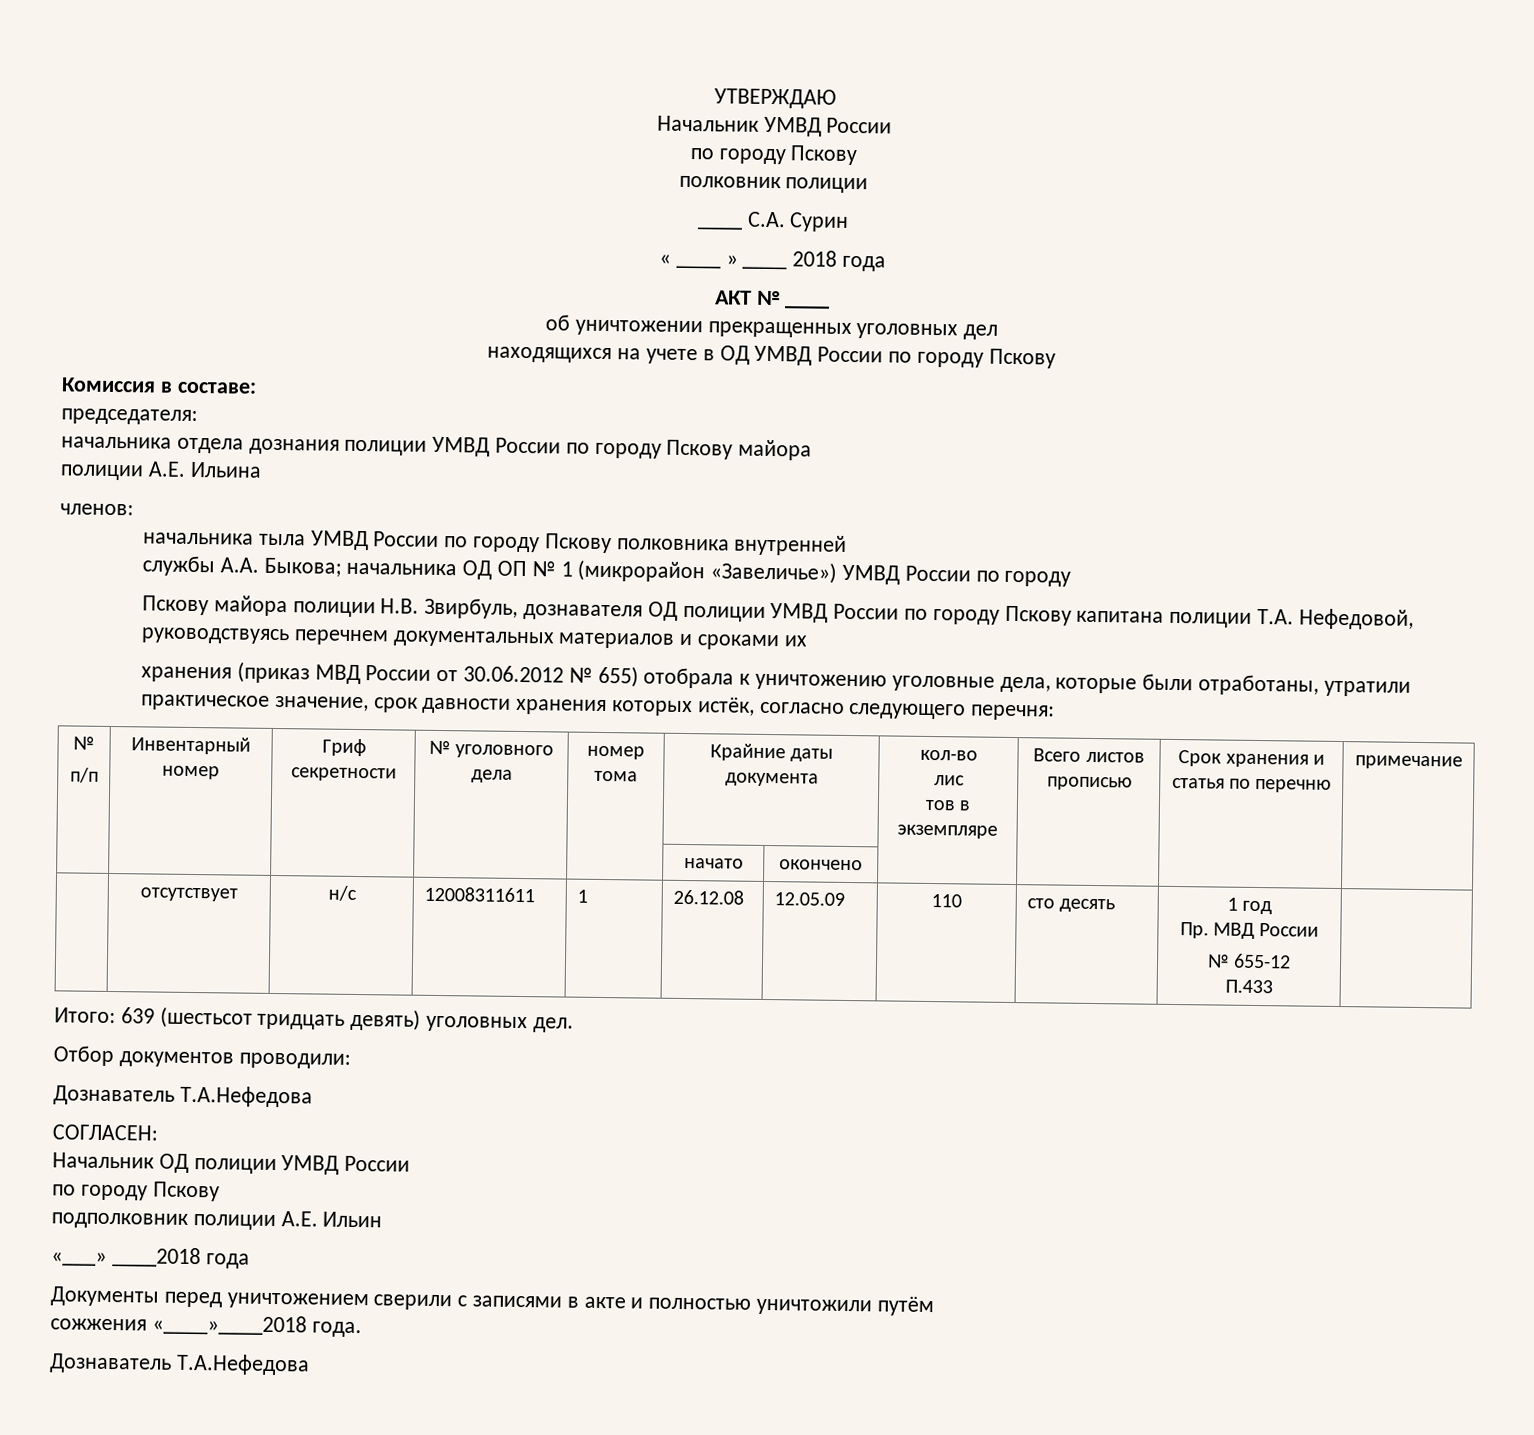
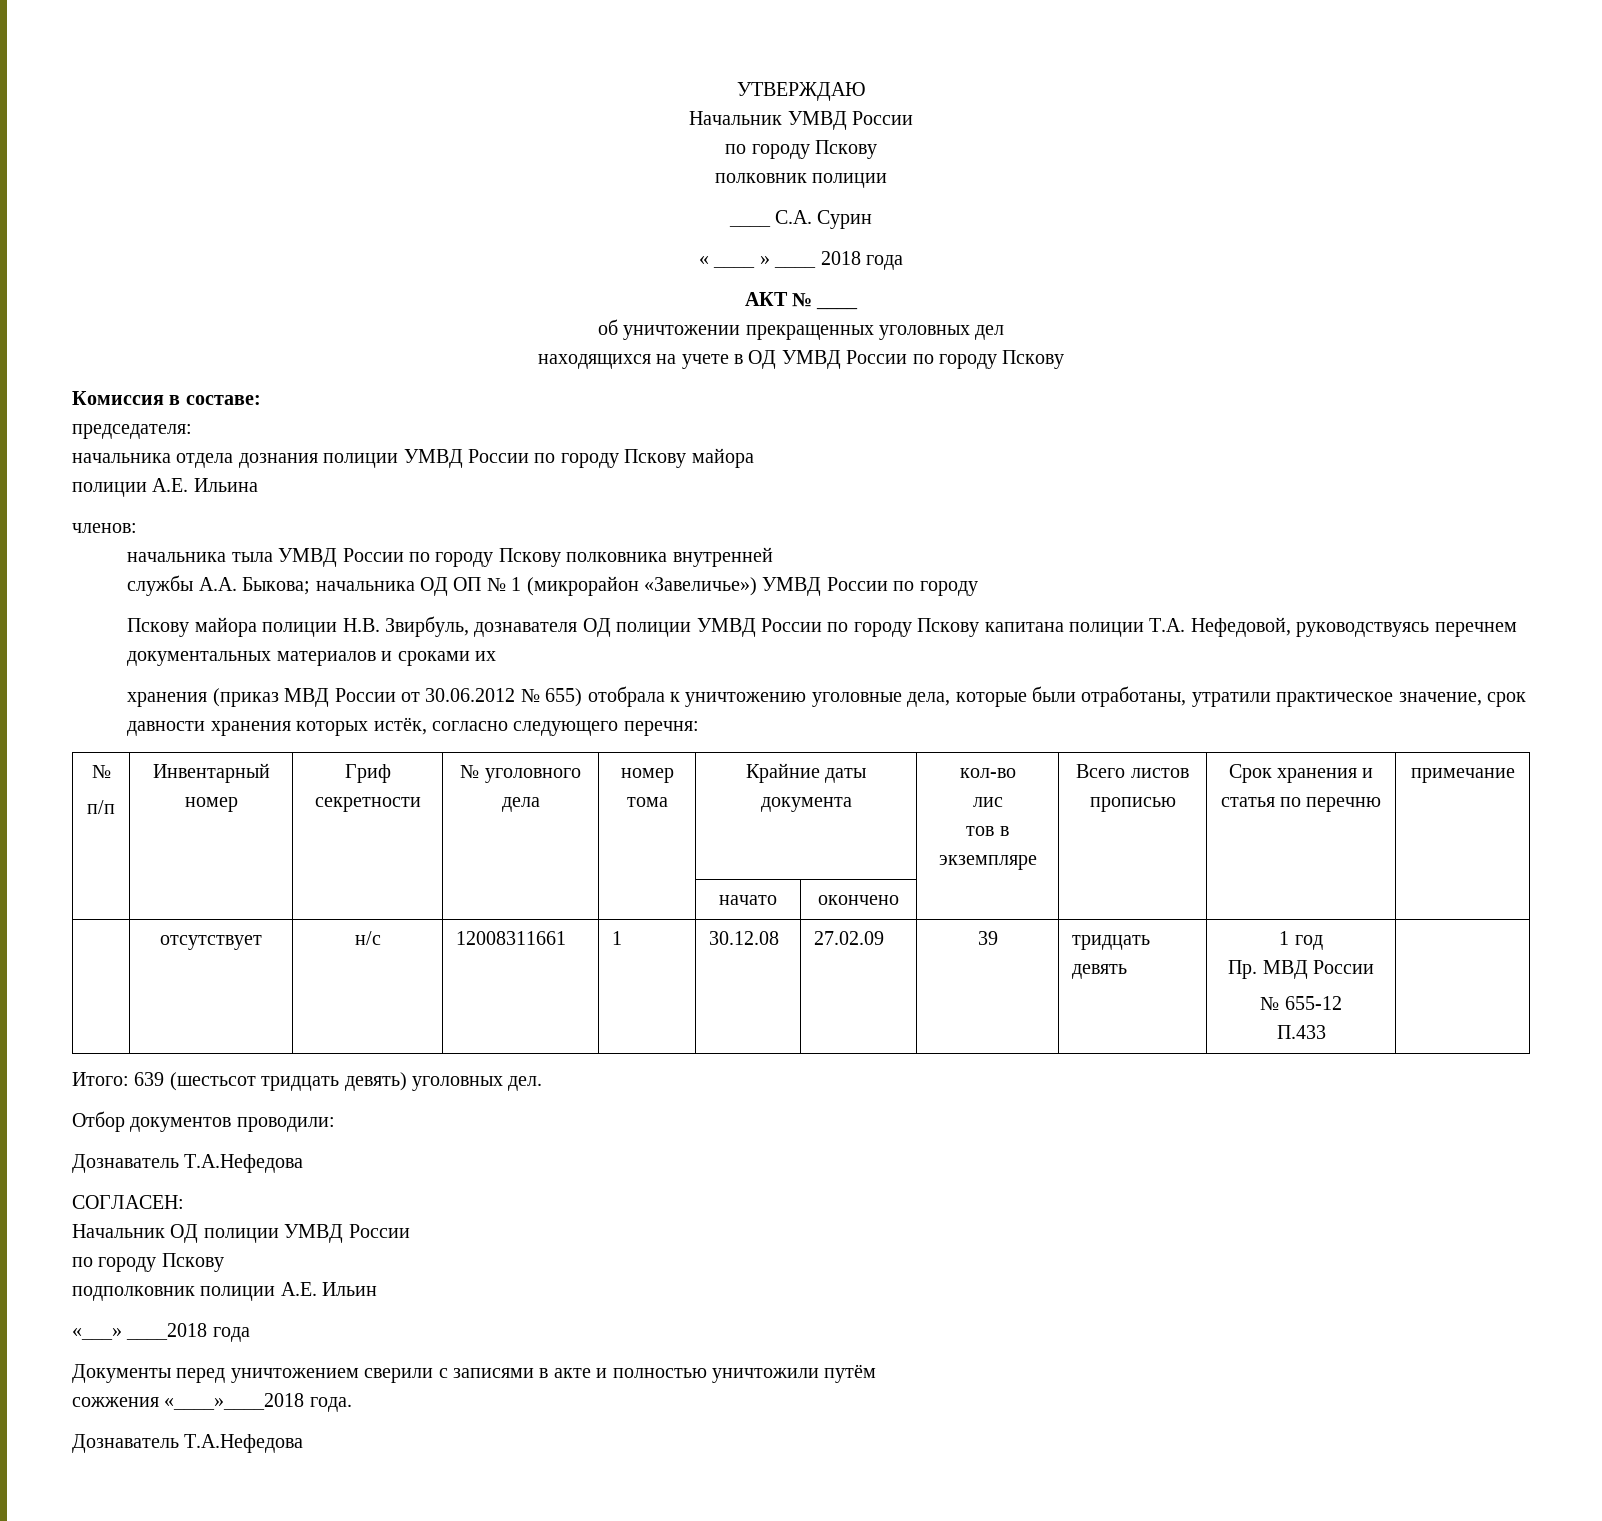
[423,886,535,903] [576,889,588,903] [672,889,744,905] [773,892,845,906] [931,894,962,908] [1026,898,1116,913] 12008311611 | 1 | 26.12.08 | 12.05.09 | 110 | сто десять -> [456,931,567,945] [612,931,623,945] [709,931,780,945] [814,931,885,945] [977,931,998,945] [1072,935,1151,950] [1072,964,1128,979] 12008311661 | 1 | 30.12.08 | 27.02.09 | 39 | тридцать девять

